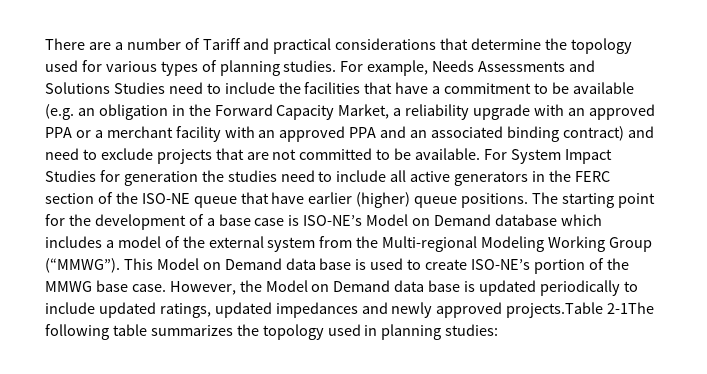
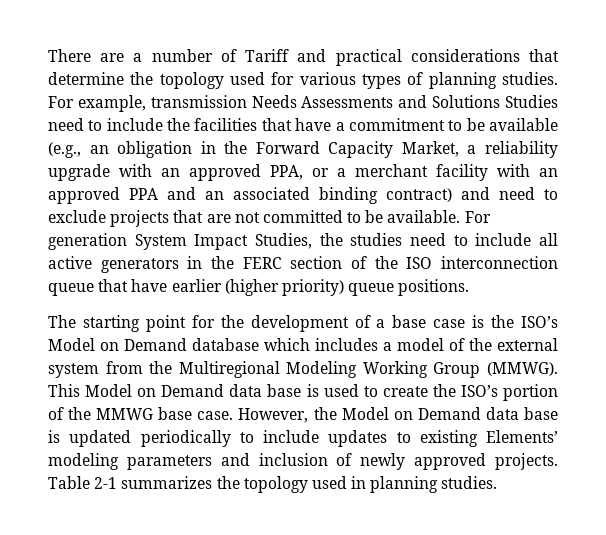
(429, 68) none -> [150,95,247,108] transmission
[45,104,74,120] (e.g. -> [48,142,81,158] (e.g.,
[45,127,72,138] PPA -> [270,165,303,180] PPA,
(508, 154) none -> [48,233,127,250] generation
[45,170,198,186] Studies for generation -> [254,233,312,249] Studies,
[141,193,190,204] ISO-NE -> [406,256,558,269] ISO interconnection
[356,192,411,208] (higher) -> [224,279,344,296] (higher priority)
(529, 200) none -> (470, 287) //
[303,215,363,226] ISO-NE’s -> [491,315,558,328] the ISO’s
[382,236,478,252] Multi-regional -> [178,361,280,378] Multiregional
[45,258,120,273] (“MMWG”). -> [486,362,558,376] (MMWG).
[471,259,531,270] ISO-NE’s -> [432,384,498,397] the ISO’s
[98,302,655,318] [45,324,147,340] updated ratings, updated impedances and newly approved projects.Table 2-1The following table -> [328,430,558,447] [48,453,558,470] [48,476,118,489] updates to existing Elements’ modeling parameters and inclusion of newly approved projects. Table 2-1
[445,324,499,336] studies: -> [441,476,498,489] studies.

